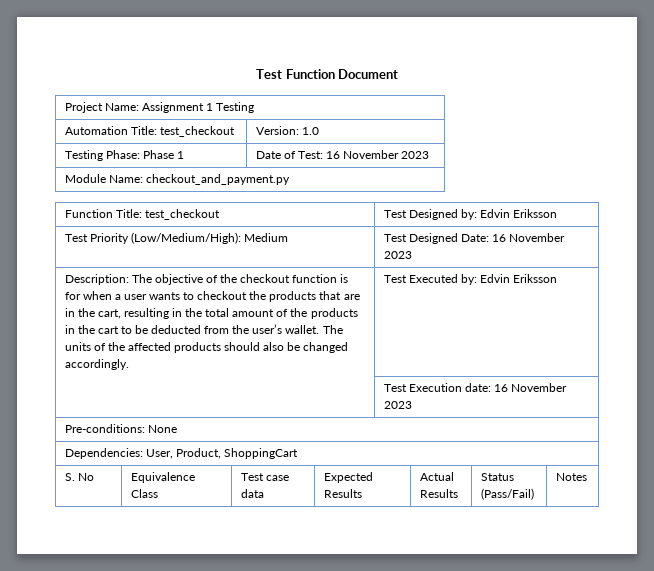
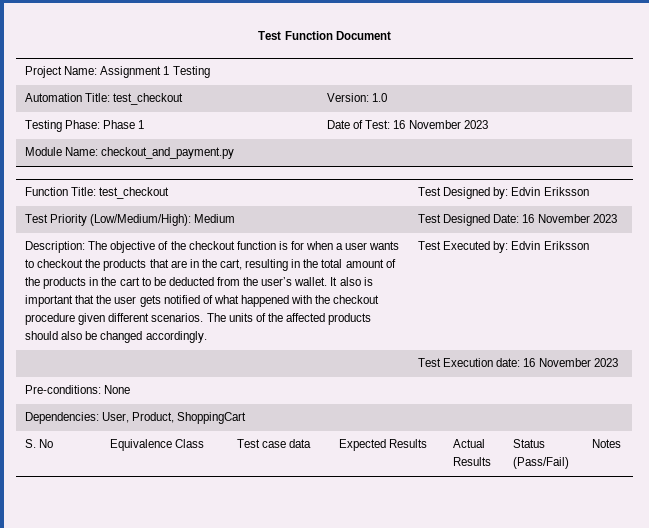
(320, 329) none -> [330,277,373,286] [25,295,380,307] [25,313,204,325] It also is important that the user gets notified of what happened with the checkout procedure given different scenarios.

